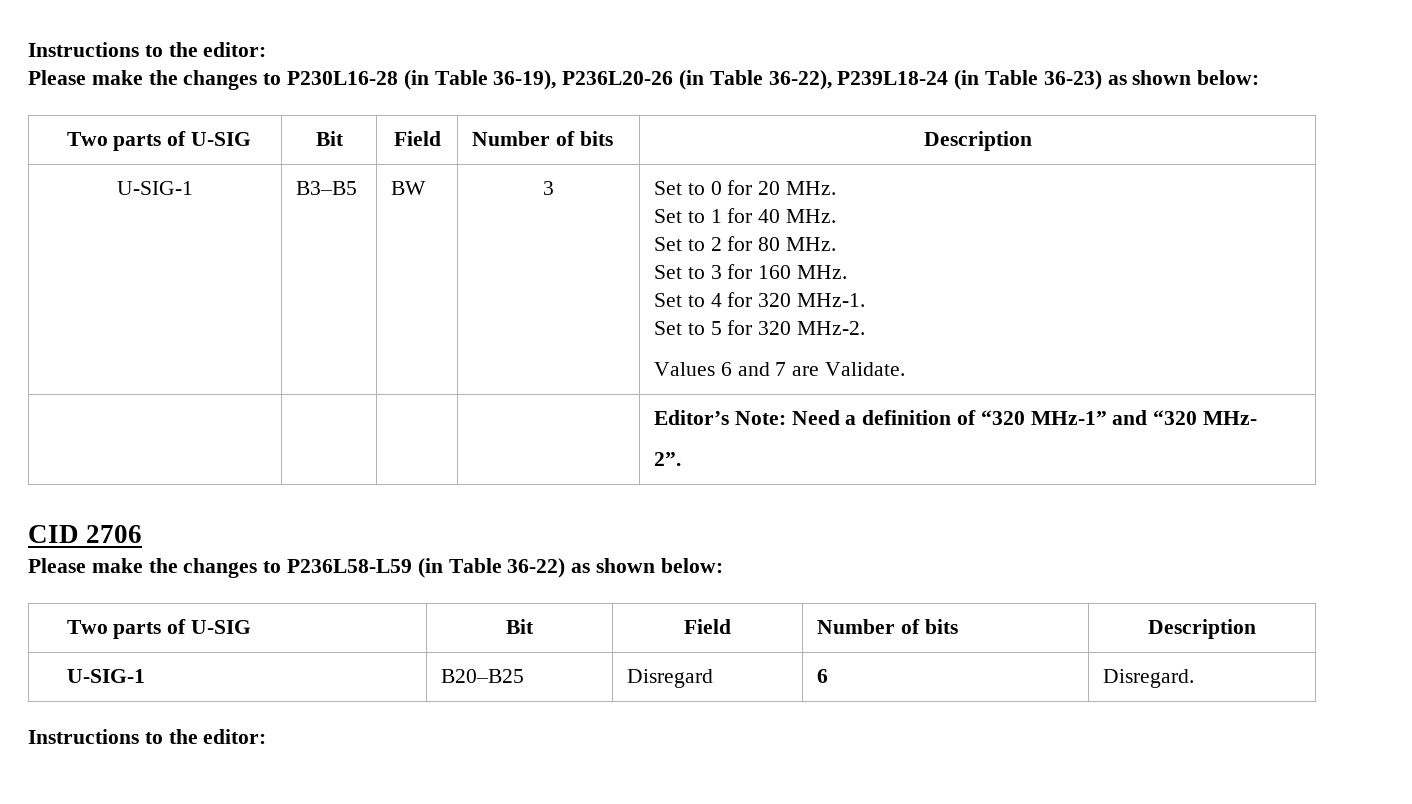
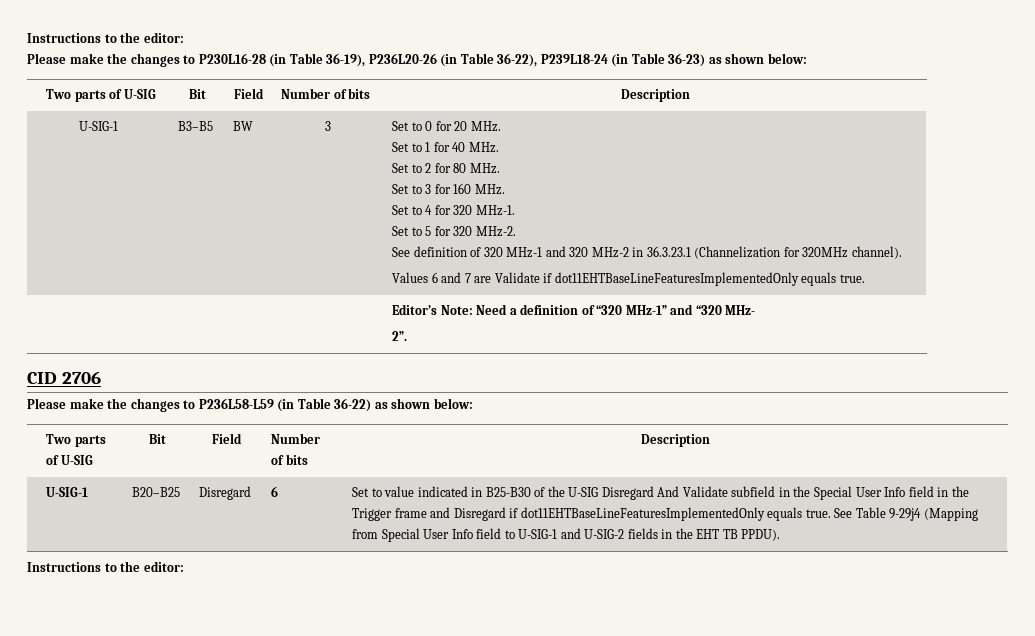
(865, 328) none -> [392,246,902,259] // See definition of 320 MHz-1 and 320 MHz-2 in 36.3.23.1 (Channelization for 320MHz channel).
[824,362,905,376] Validate. -> [494,272,865,286] Validate if dot11EHTBaseLineFeaturesImplementedOnly equals true.
[1102,669,1194,688] Disregard. -> [352,486,969,500] [352,507,978,521] [352,528,781,542] Set to value indicated in B25-B30 of the U-SIG Disregard And Validate subfield in the Special User Info field in the Trigger frame and Disregard if dot11EHTBaseLineFeaturesImplementedOnly equals true. See Table 9-29j4 (Mapping from Special User Info field to U-SIG-1 and U-SIG-2 fields in the EHT TB PPDU).

